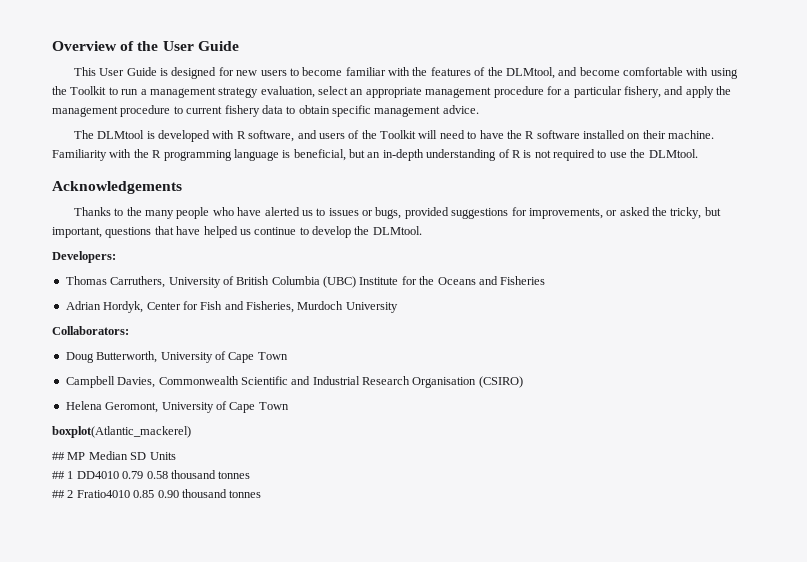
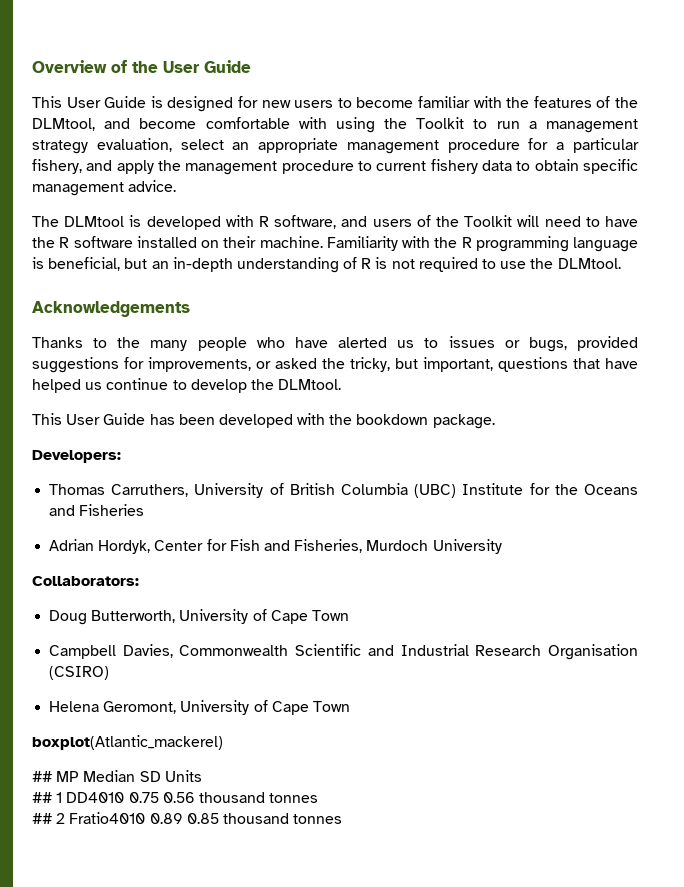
(422, 230) none -> [32,413,495,429] // This User Guide has been developed with the bookdown package.
[122,471,168,479] 0.79 0.58 -> [128,792,195,803] 0.75 0.56
[133,490,179,498] 0.85 0.90 -> [149,813,219,824] 0.89 0.85

